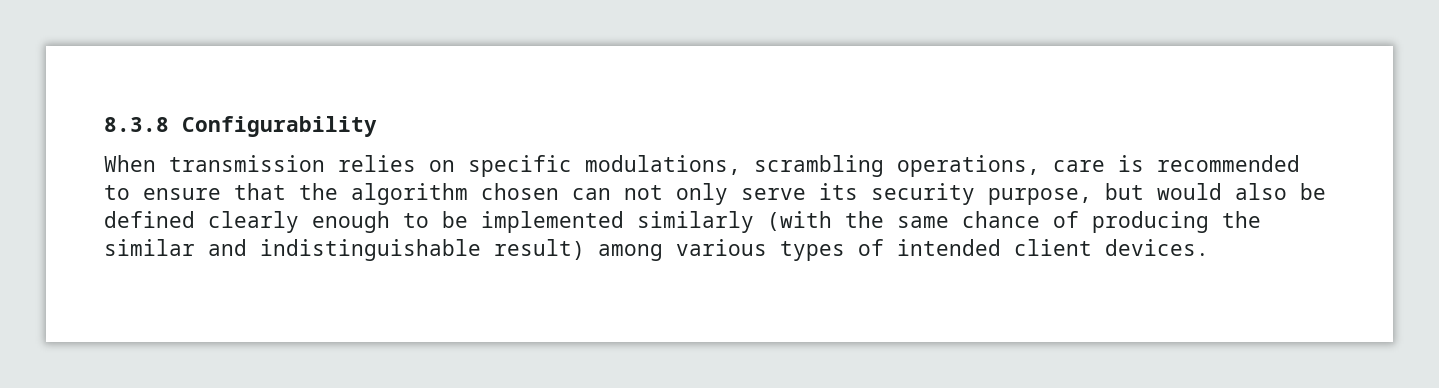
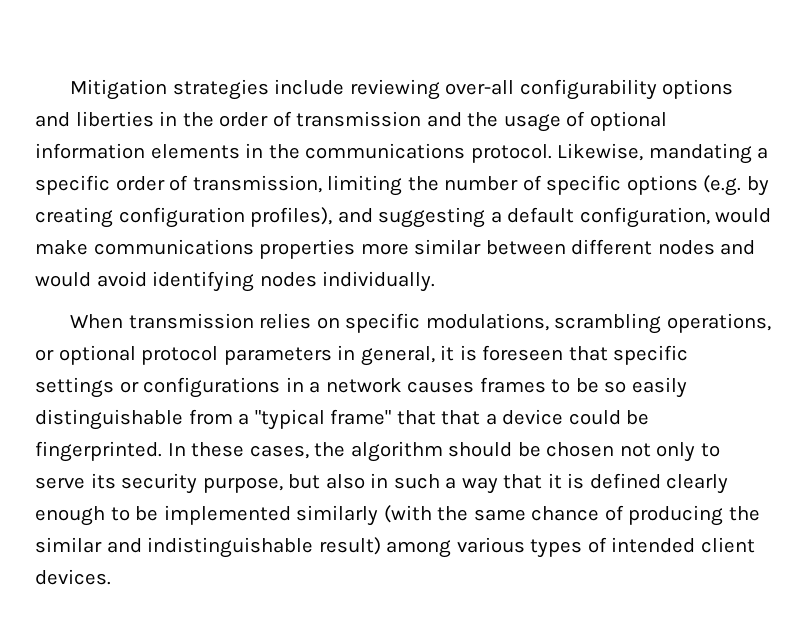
[104,116,377,137] 8.3.8 Configurability -> [70,79,734,100] [35,111,667,132] [35,143,769,164] [35,175,769,196] [35,207,772,228] [35,239,756,259] [35,271,436,292] Mitigation strategies include reviewing over-all configurability options and liberties in the order of transmission and the usage of optional information elements in the communications protocol. Likewise, mandating a specific order of transmission, limiting the number of specific options (e.g. by creating configuration profiles), and suggesting a default configuration, would make communications properties more similar between different nodes and would avoid identifying nodes individually.
[1053,155,1300,172] [104,183,611,205] care is recommended to ensure that the algorithm chosen can -> [35,345,689,366] [35,377,687,398] [35,409,650,430] [35,441,615,462] or optional protocol parameters in general, it is foreseen that specific settings or configurations in a network causes frames to be so easily distinguishable from a "typical frame" that that a device could be fingerprinted. In these cases, the algorithm should be chosen
(728, 194) none -> [700,443,720,457] to
[1157,183,1326,200] would also be -> [325,473,585,494] also in such a way that it is

